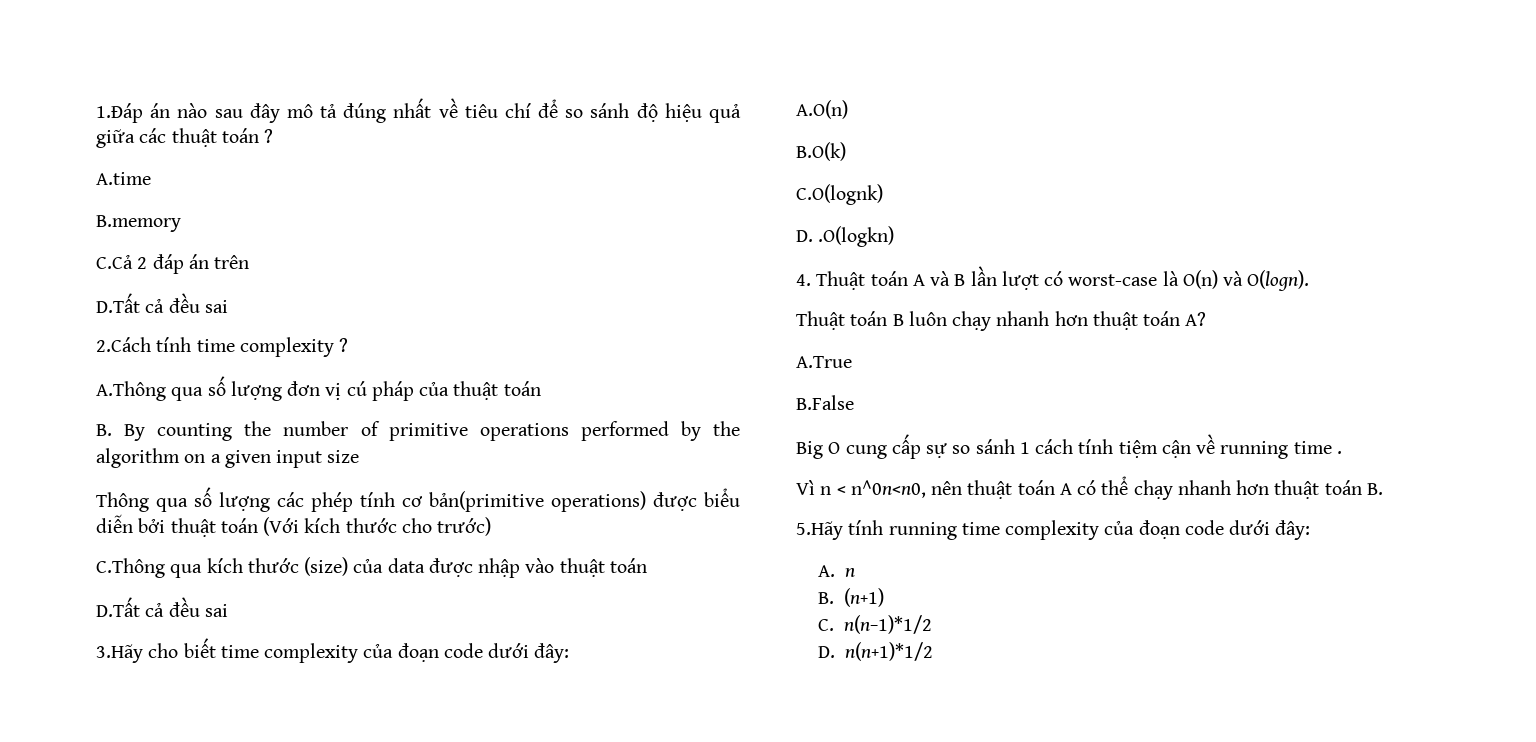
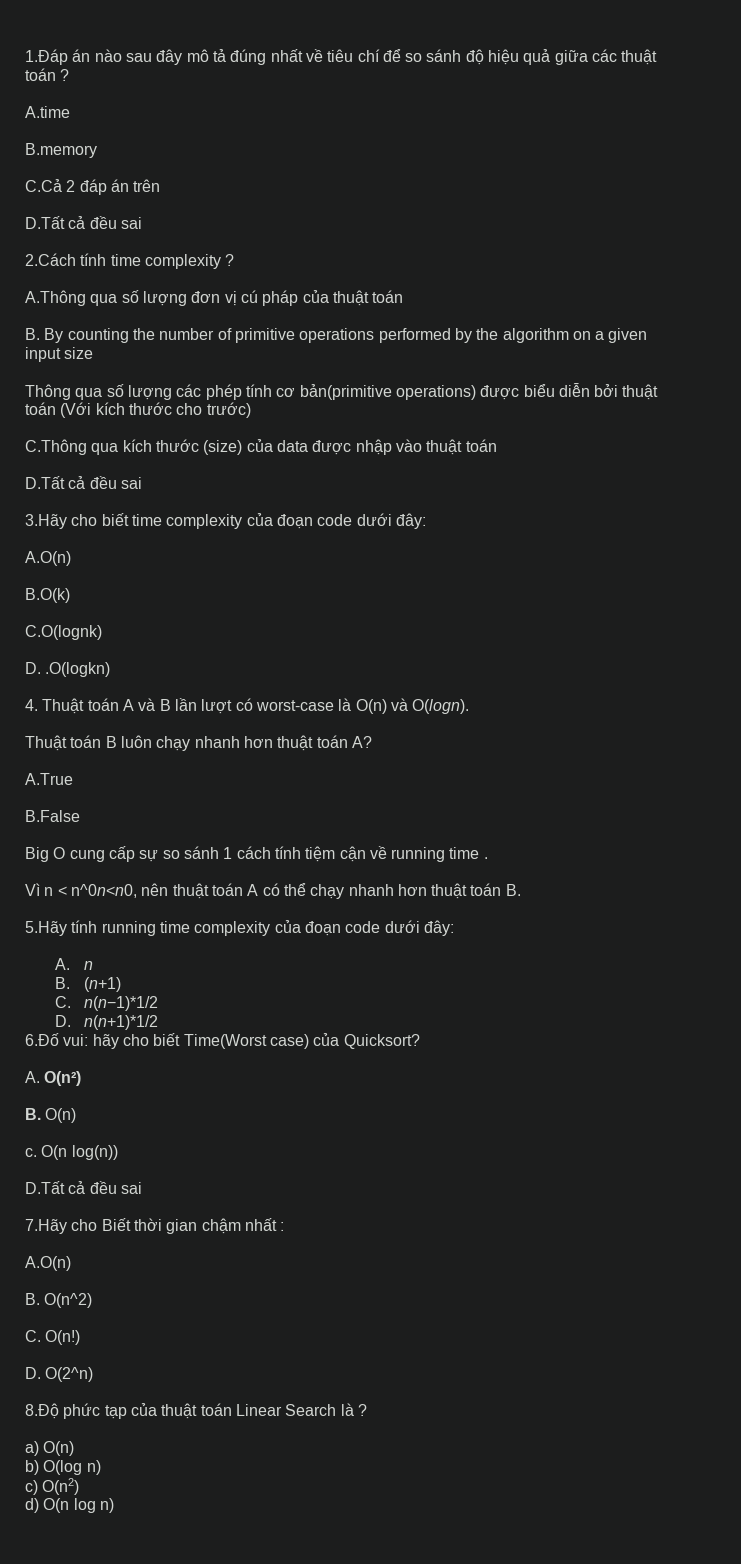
(933, 651) none -> [25,1033,420,1049] [25,1071,82,1086] [25,1108,77,1123] [25,1145,118,1160] [25,1181,142,1194] [25,1218,285,1234] [25,1256,71,1271] [25,1293,93,1308] [25,1330,81,1345] [25,1367,94,1382] [25,1403,367,1419] [25,1441,75,1456] [25,1460,101,1475] [25,1478,80,1495] [25,1498,114,1513] // 6.Đố vui: hãy cho biết Time(Worst case) của Quicksort? // A. O(n²) // B. O(n) // c. O(n log(n)) // D.Tất cả đều sai // 7.Hãy cho Biết thời gian chậm nhất : // A.O(n) // B. O(n^2) // C. O(n!) // D. O(2^n) // 8.Độ phức tạp của thuật toán Linear Search là ? // a) O(n) // b) O(log n) // c) O(n2) // d) O(n log n)

